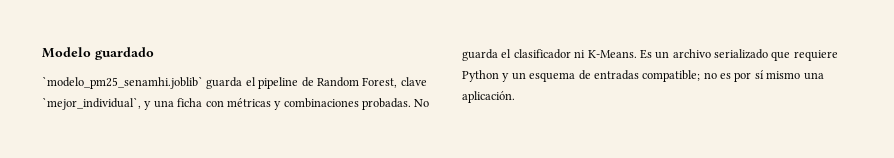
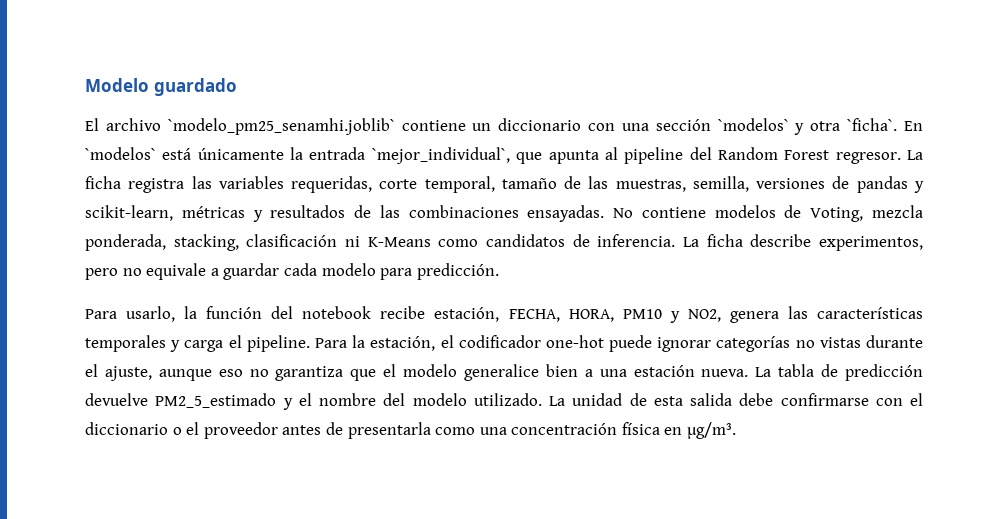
[42,76,427,89] [42,97,430,110] [462,49,838,61] [462,70,824,82] [462,91,515,103] `modelo_pm25_senamhi.joblib` guarda el pipeline de Random Forest, clave `mejor_individual`, y una ficha con métricas y combinaciones probadas. No guarda el clasificador ni K-Means. Es un archivo serializado que requiere Python y un esquema de entradas compatible; no es por sí mismo una aplicación. -> [85,118,923,135] [85,147,924,164] [85,176,924,193] [85,205,923,222] [85,234,923,251] [85,263,499,280] [85,306,924,323] [85,335,923,352] [85,364,924,381] [85,393,923,410] [85,422,737,439] El archivo `modelo_pm25_senamhi.joblib` contiene un diccionario con una sección `modelos` y otra `ficha`. En `modelos` está únicamente la entrada `mejor_individual`, que apunta al pipeline del Random Forest regresor. La ficha registra las variables requeridas, corte temporal, tamaño de las muestras, semilla, versiones de pandas y scikit-learn, métricas y resultados de las combinaciones ensayadas. No contiene modelos de Voting, mezcla ponderada, stacking, clasificación ni K-Means como candidatos de inferencia. La ficha describe experimentos, pero no equivale a guardar cada modelo para predicción. // Para usarlo, la función del notebook recibe estación, FECHA, HORA, PM10 y NO2, genera las características temporales y carga el pipeline. Para la estación, el codificador one-hot puede ignorar categorías no vistas durante el ajuste, aunque eso no garantiza que el modelo generalice bien a una estación nueva. La tabla de predicción devuelve PM2_5_estimado y el nombre del modelo utilizado. La unidad de esta salida debe confirmarse con el diccionario o el proveedor antes de presentarla como una concentración física en µg/m³.

